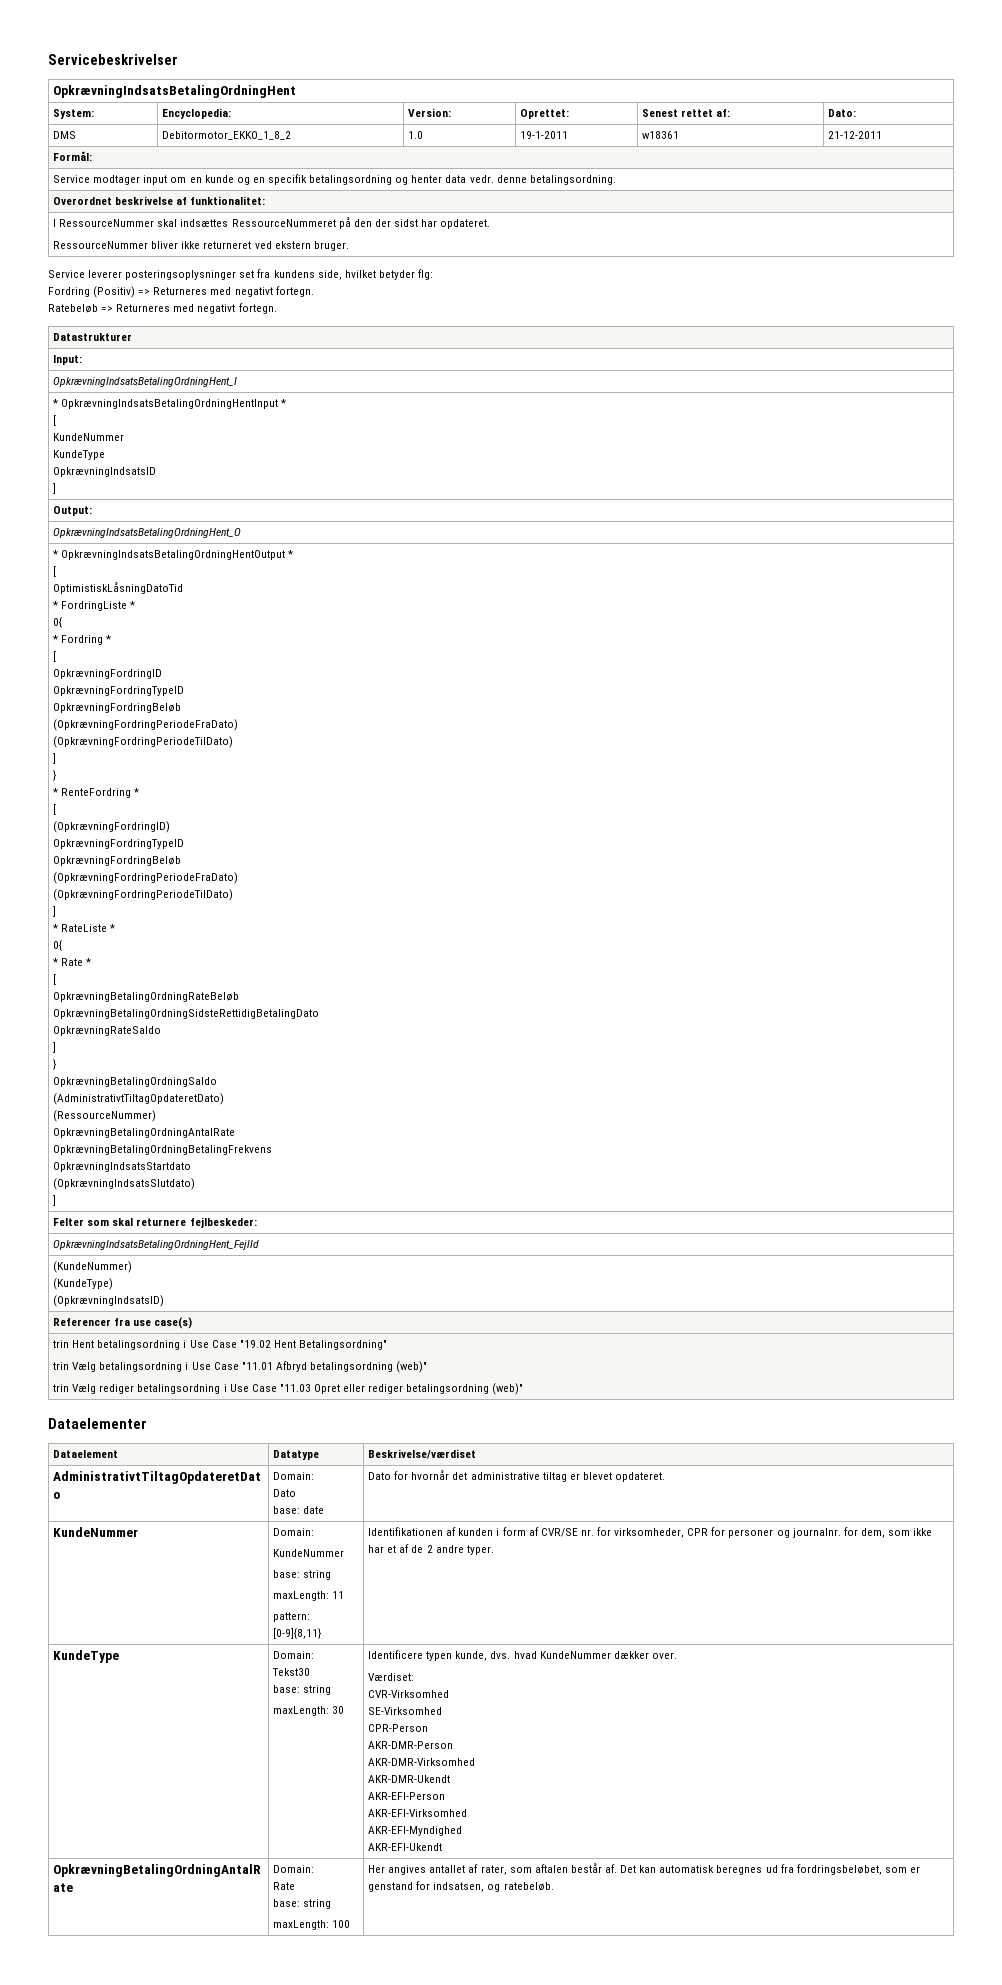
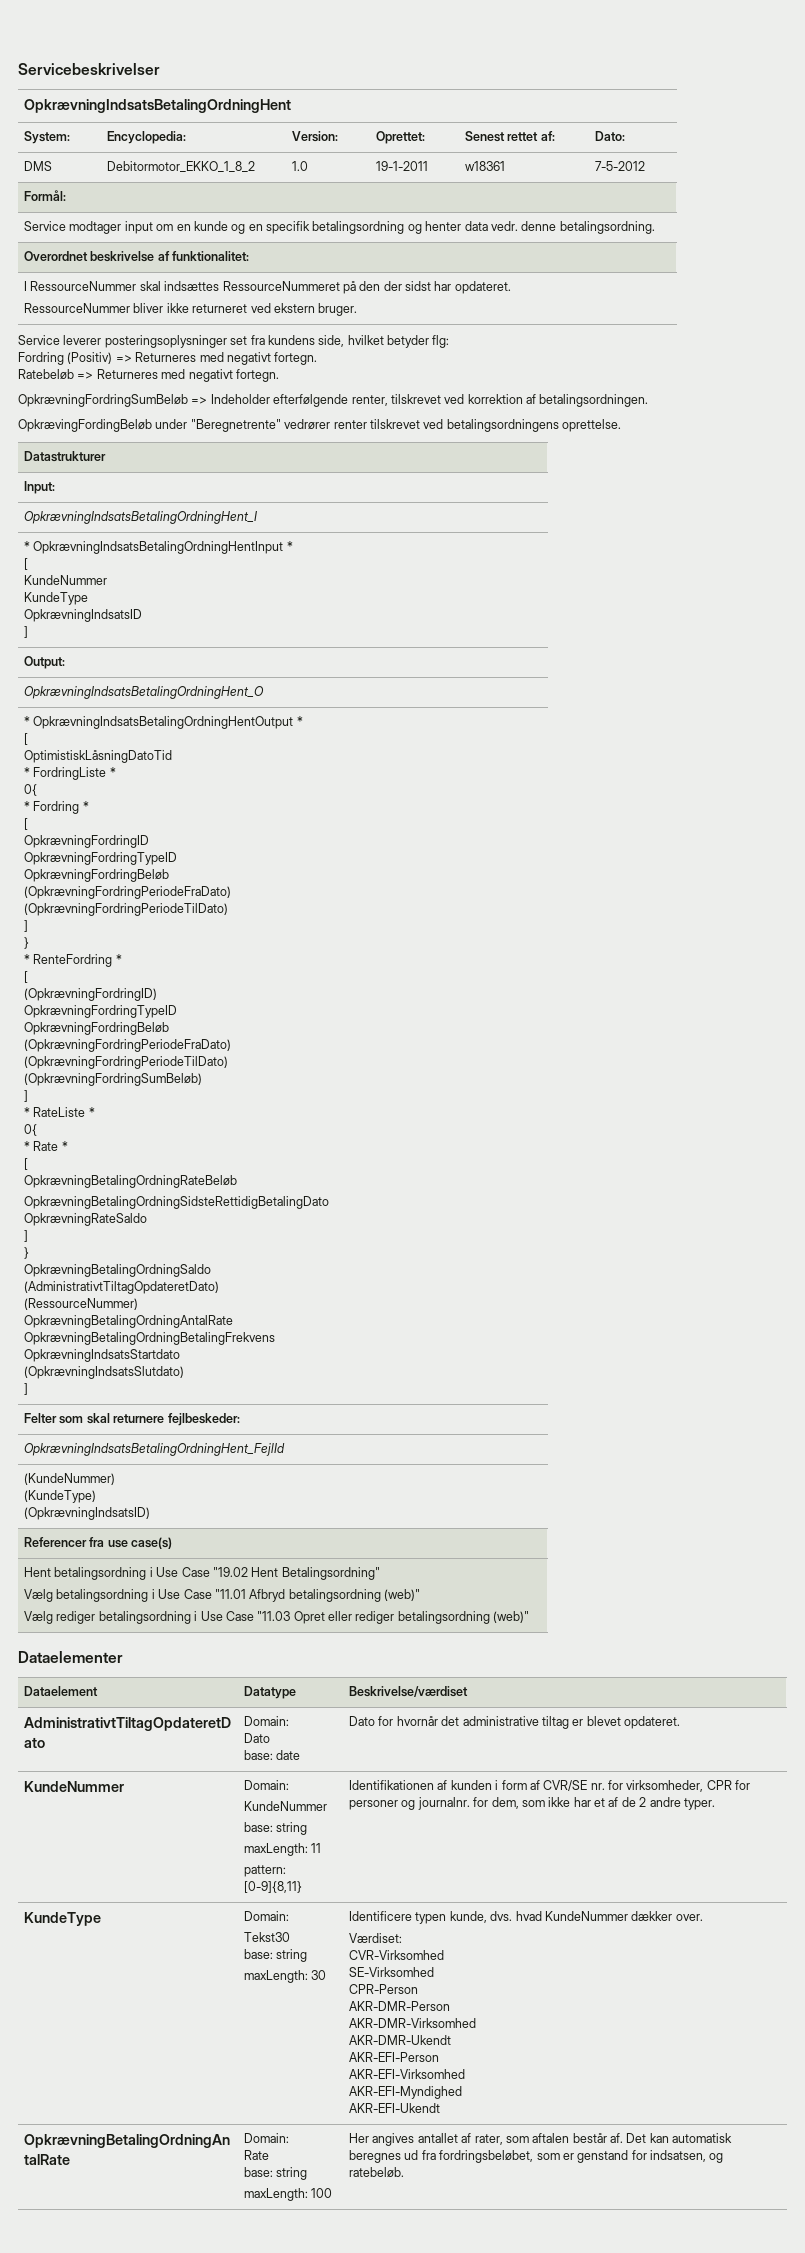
[828,131,883,139] 21-12-2011 -> [595,161,646,171] 7-5-2012
(277, 308) none -> [18,394,649,407] [18,419,621,432] // OpkrævningFordringSumBeløb => Indeholder efterfølgende renter, tilskrevet ved korrektion af betalingsordningen. // OpkrævingFordingBeløb under "Beregnetrente" vedrører renter tilskrevet ved betalingsordningens oprettelse.
(234, 895) none -> [24,1073,203,1086] // (OpkrævningFordringSumBeløb)
[53,1340,70,1348] trin -> (173, 1543) none
[53,1362,70,1370] trin -> (380, 1573) none
[53,1384,70,1392] trin -> (421, 1595) none

